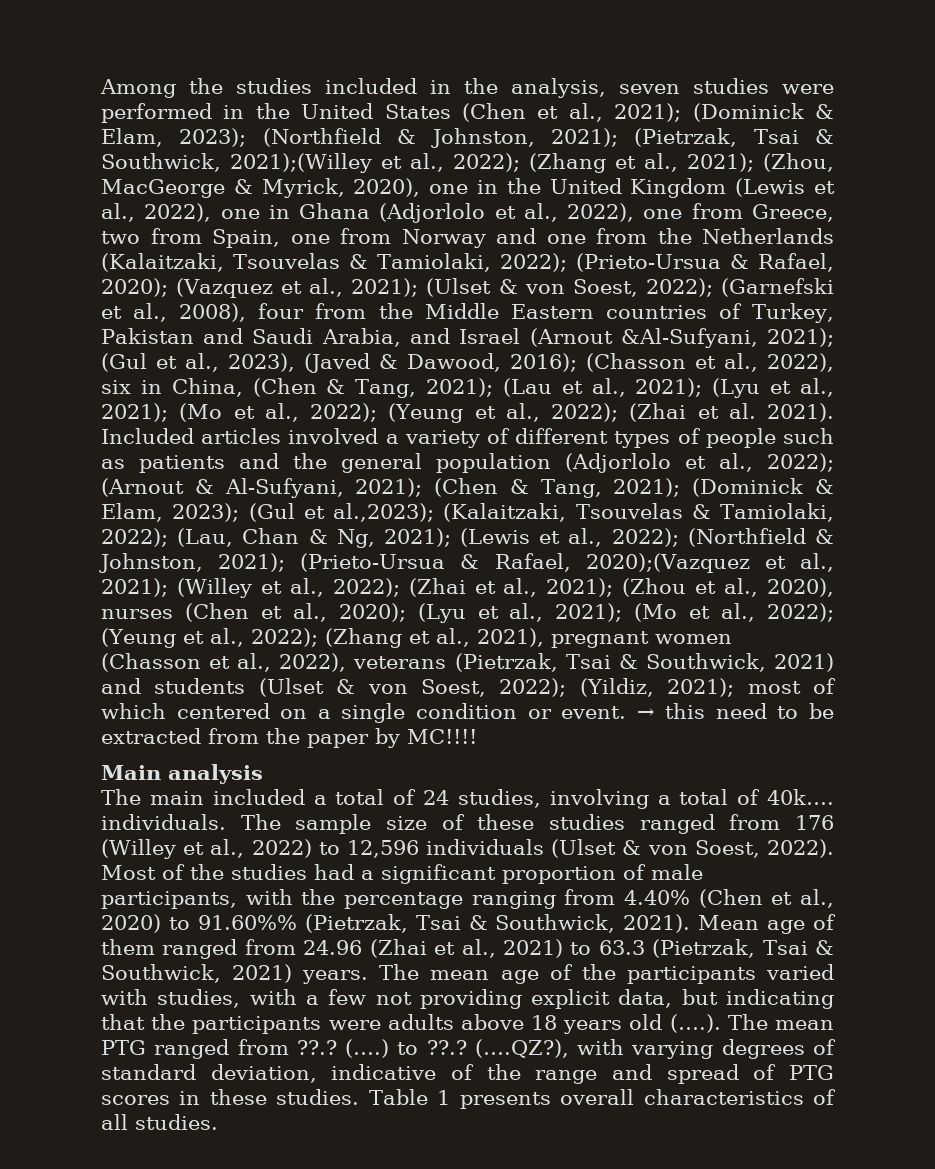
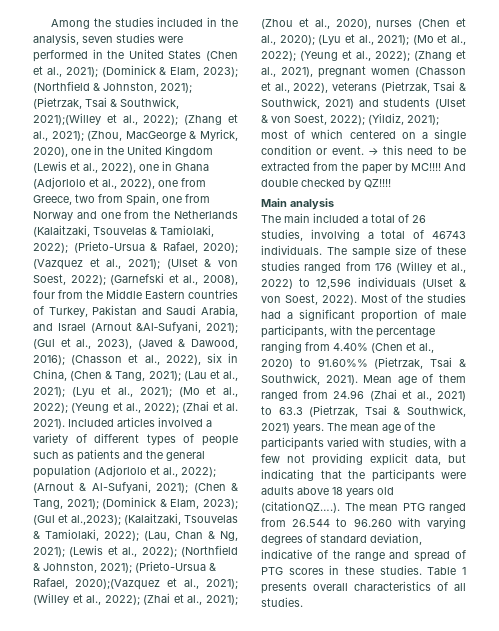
(477, 736) none -> [444,163,466,171] [261,179,391,189] And double checked by QZ!!!!
[423,790,449,805] 24 -> [412,215,426,223] 26
[767,789,835,805] 40k…. -> [432,231,466,239] 46743
[669,1014,721,1033] (….). -> [261,501,340,513] (citationQZ….).
[296,1039,569,1058] ??.? (….) to ??.? (….QZ?), -> [292,518,392,527] 26.544 to 96.260

